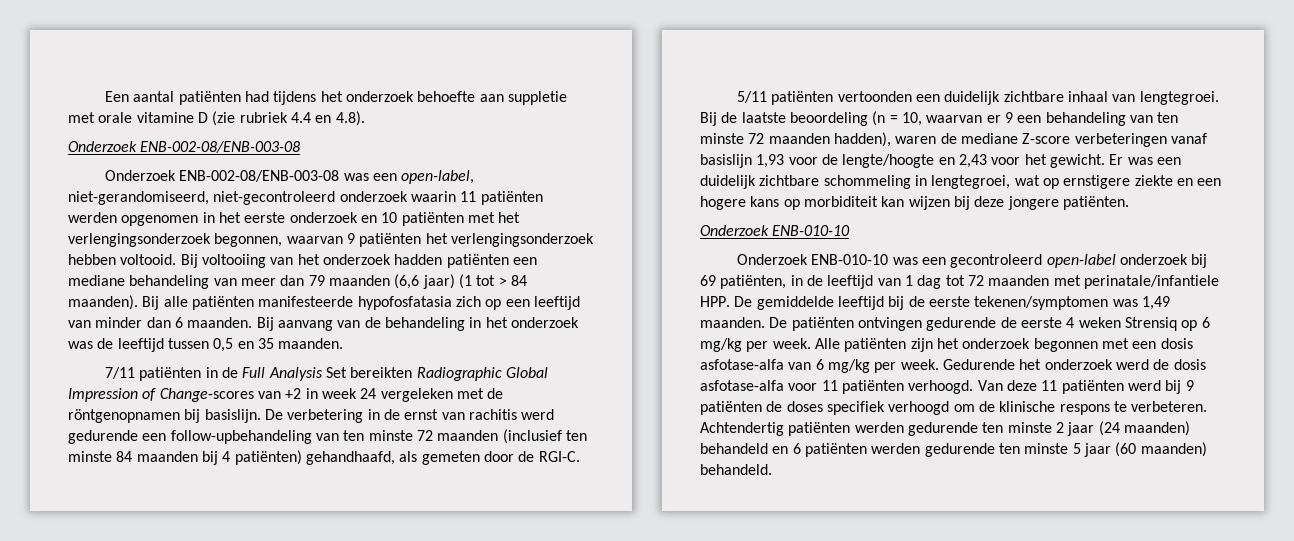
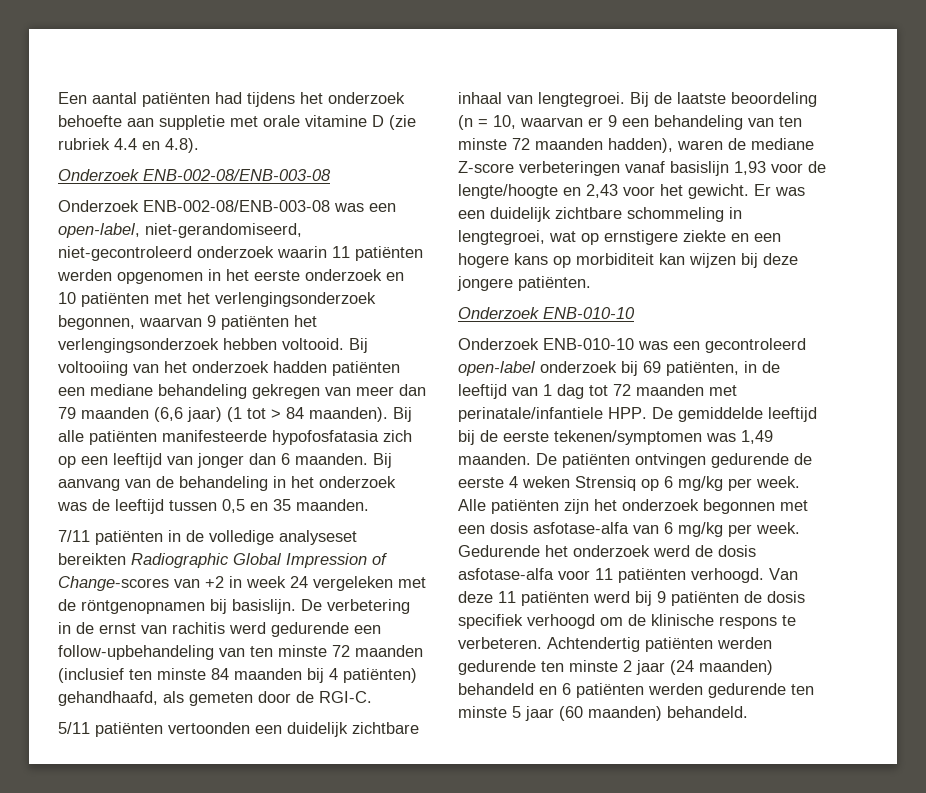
(210, 282) none -> [252,384,320,399] gekregen
[95,317,143,328] minder -> [197,453,244,468] jonger
[242,367,347,381] Full Analysis Set -> [209,530,357,545] volledige analyseset
[786,401,823,412] doses -> [767,591,805,603] dosis

